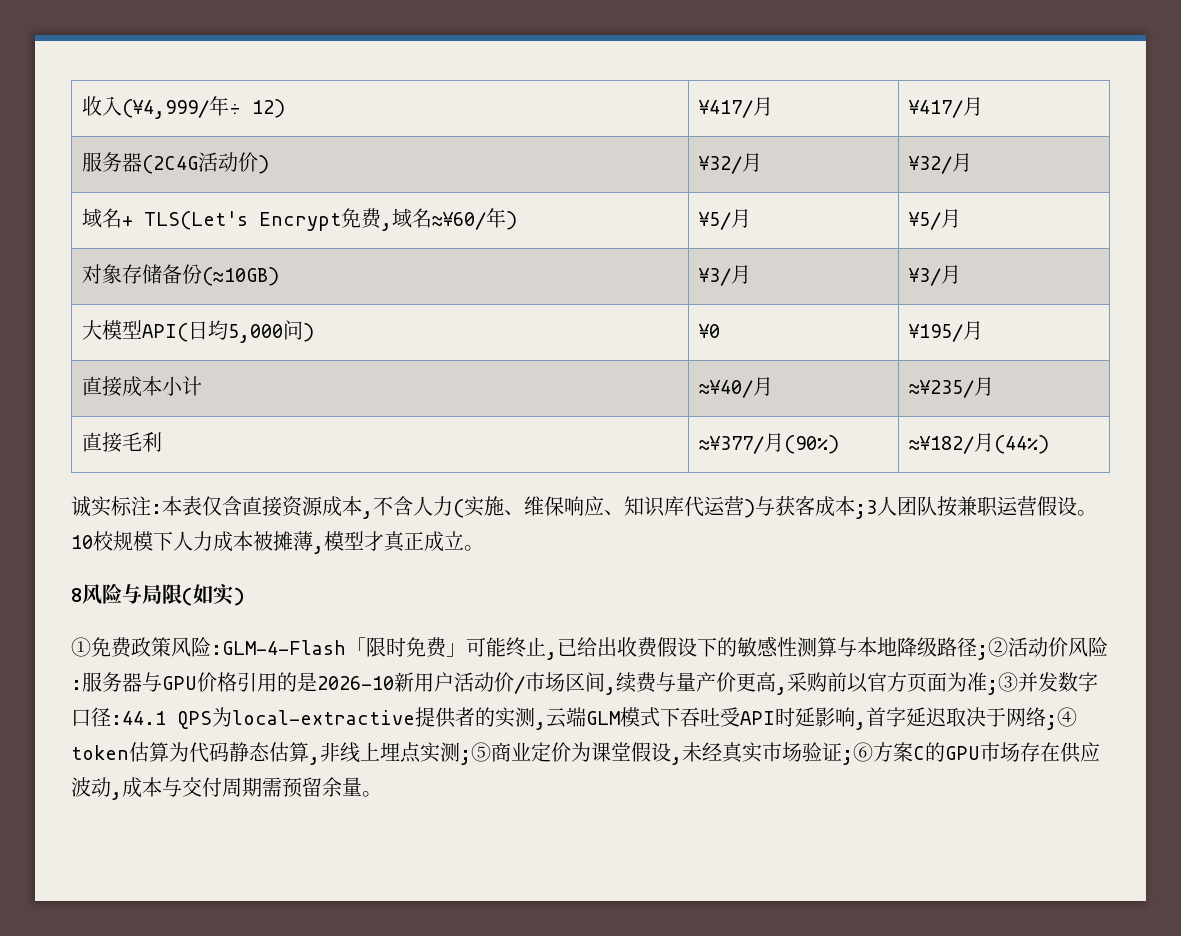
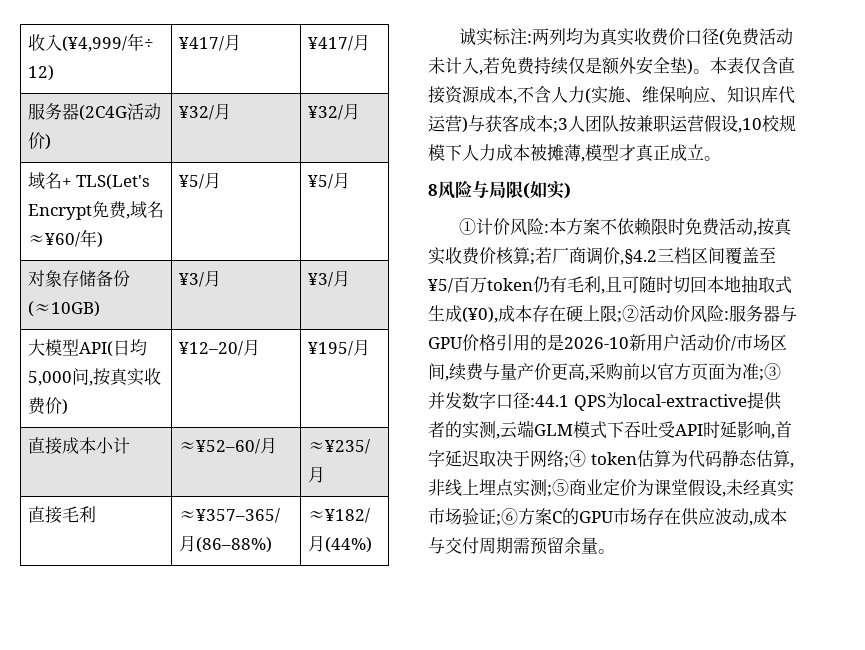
[303,323,315,342] [698,324,721,338] ) | ¥0 -> [88,368,161,386] [27,397,68,415] [178,339,260,356] ,按真实收费价) | ¥12–20/月
[699,380,754,398] ≈¥40/ -> [178,439,260,454] ≈¥52–60/
[699,433,840,454] ≈¥377/月(90%) -> [178,508,280,523] [178,535,272,553] ≈¥357–365/月(86–88%)
(162, 509) none -> [531,28,793,46] [428,57,710,75] 两列均为真实收费价口径(免费活动未计入,若免费持续仅是额外安全垫)。
[1077,510,1097,516] [71,535,93,549] 。10 -> [738,118,762,133] ,10
[91,636,977,660] 免费政策风险:GLM-4-Flash「限时免费」可能终止,已给出收费假设下的敏感性测算与本地降级路径 -> [475,218,792,236] [428,247,776,265] [428,276,792,294] [428,305,617,323] 计价风险:本方案不依赖限时免费活动,按真实收费价核算;若厂商调价,§4.2三档区间覆盖至¥5/百万token仍有毛利,且可随时切回本地抽取式生成(¥0),成本存在硬上限

